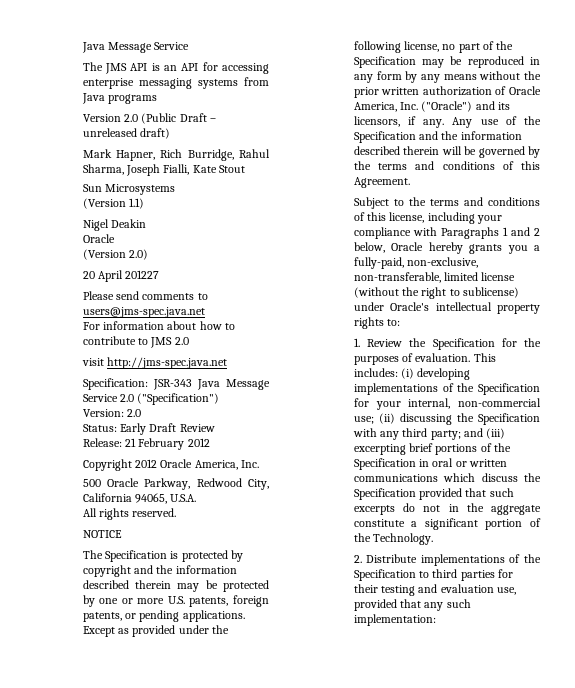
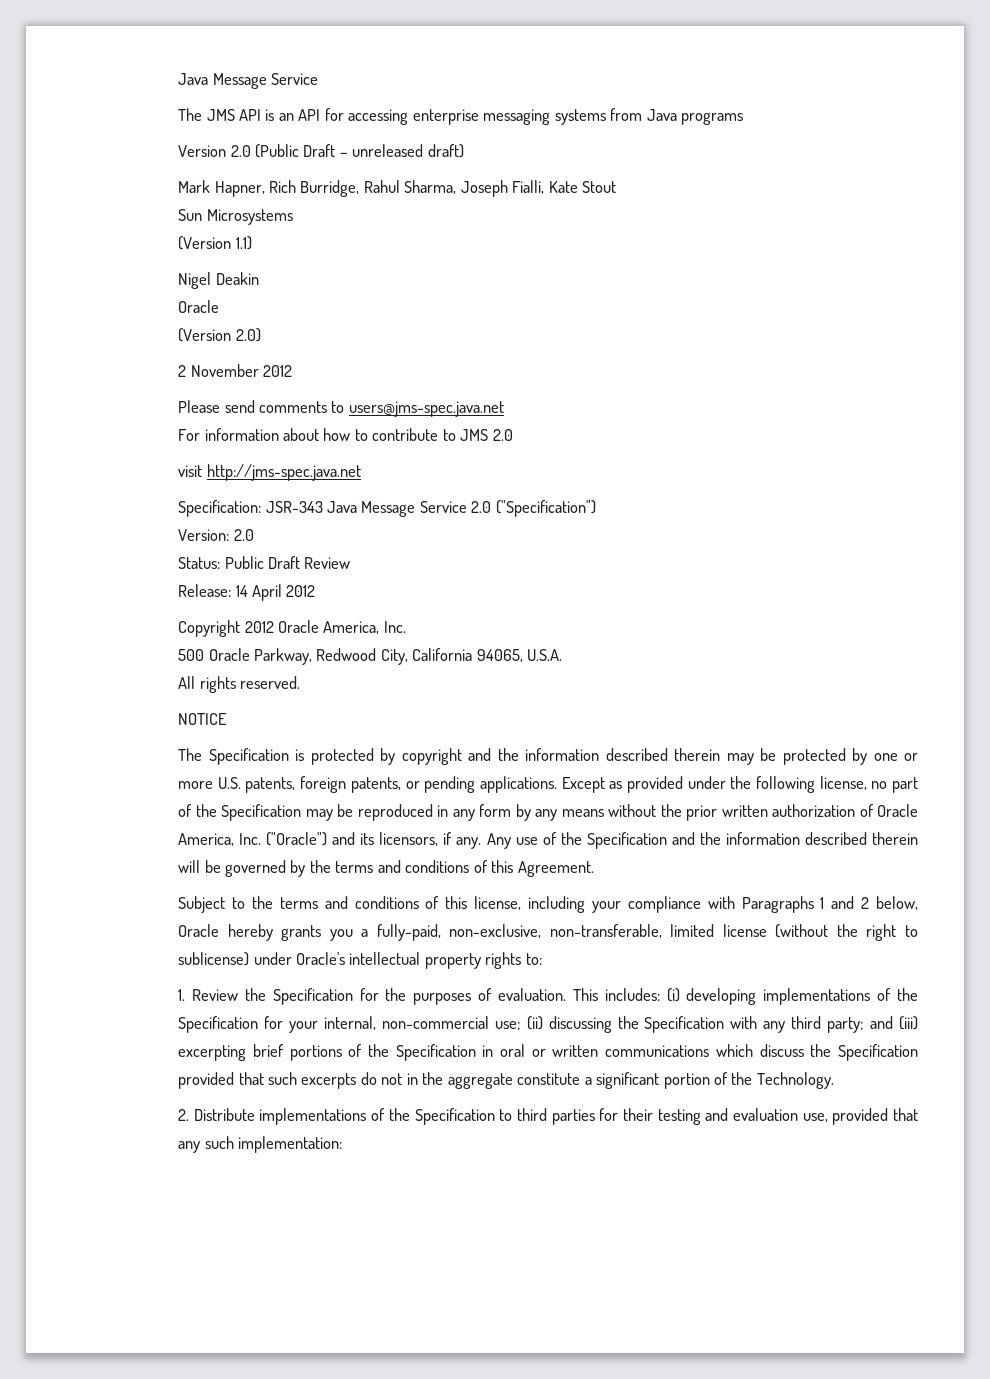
[82,270,160,282] 20 April 201227 -> [178,364,293,377] 2 November 2012
[120,423,147,435] Early -> [224,556,264,569] Public
[125,438,185,450] 21 February -> [235,584,283,601] 14 April

